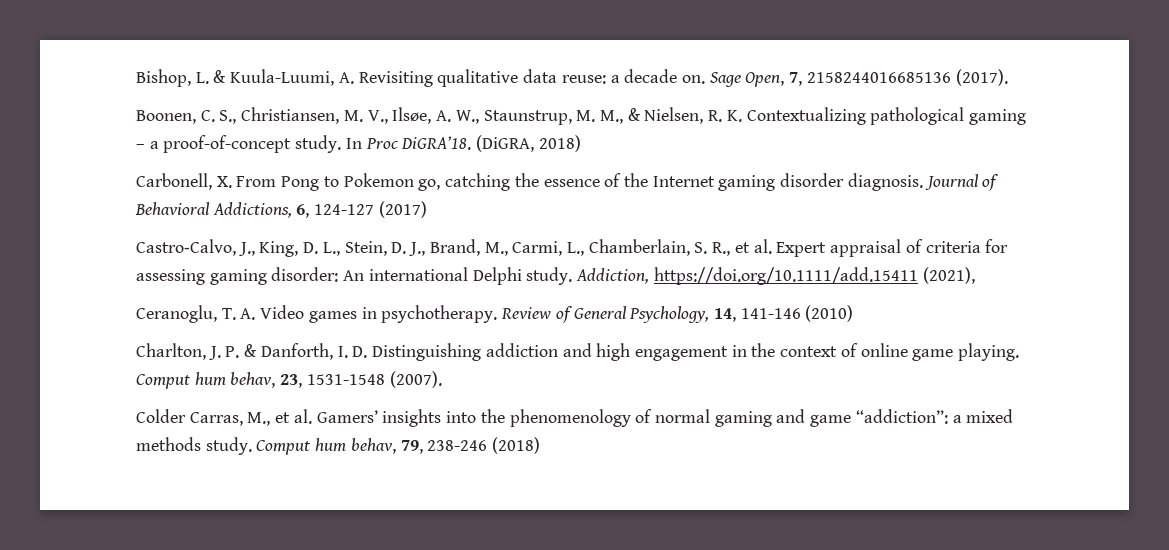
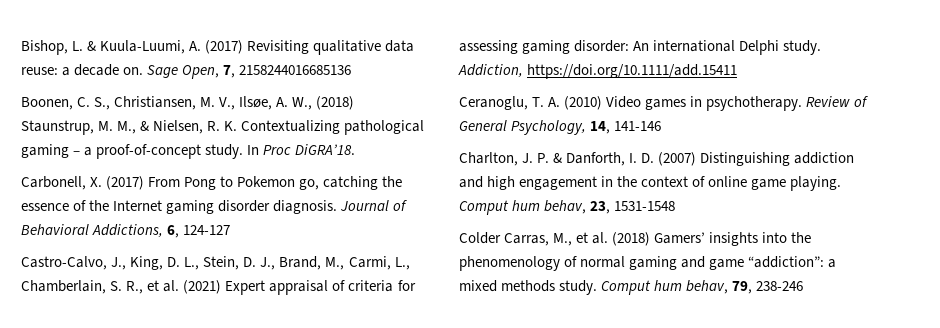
(354, 78) none -> [205,40,244,54] (2017)
[955,69,1008,86] (2017). -> (352, 70) none
(479, 117) none -> [316,96,355,110] (2018)
[476,135,581,152] (DiGRA, 2018) -> (356, 149) none
(232, 182) none -> [106,176,145,190] (2017)
[378,201,427,218] (2017) -> (231, 230) none
(772, 246) none -> [183,280,222,294] (2021)
[922,267,975,284] (2021), -> (738, 71) none
(256, 314) none -> [564,96,603,110] (2010)
[805,305,854,322] (2010) -> (662, 126) none
(368, 352) none -> [658,152,697,166] (2007)
[389,371,442,388] (2007). -> (676, 206) none
(312, 416) none -> [612,232,651,246] (2018)
[492,437,541,454] (2018) -> (804, 286) none

